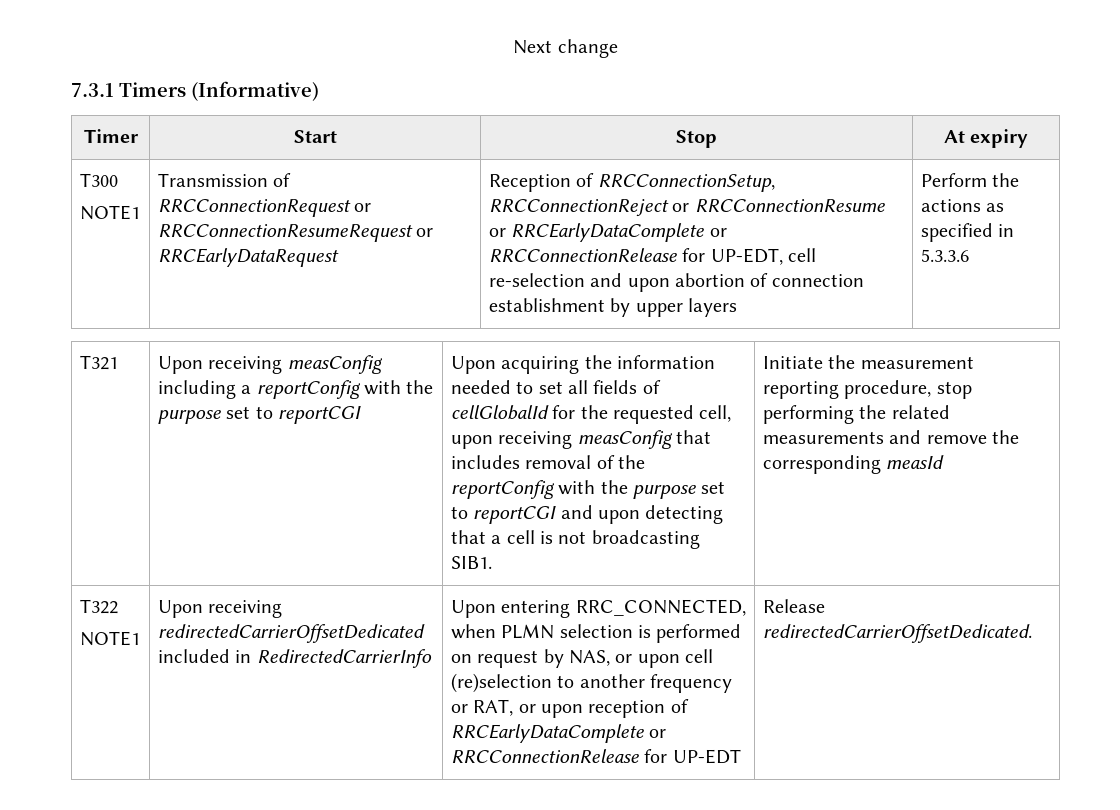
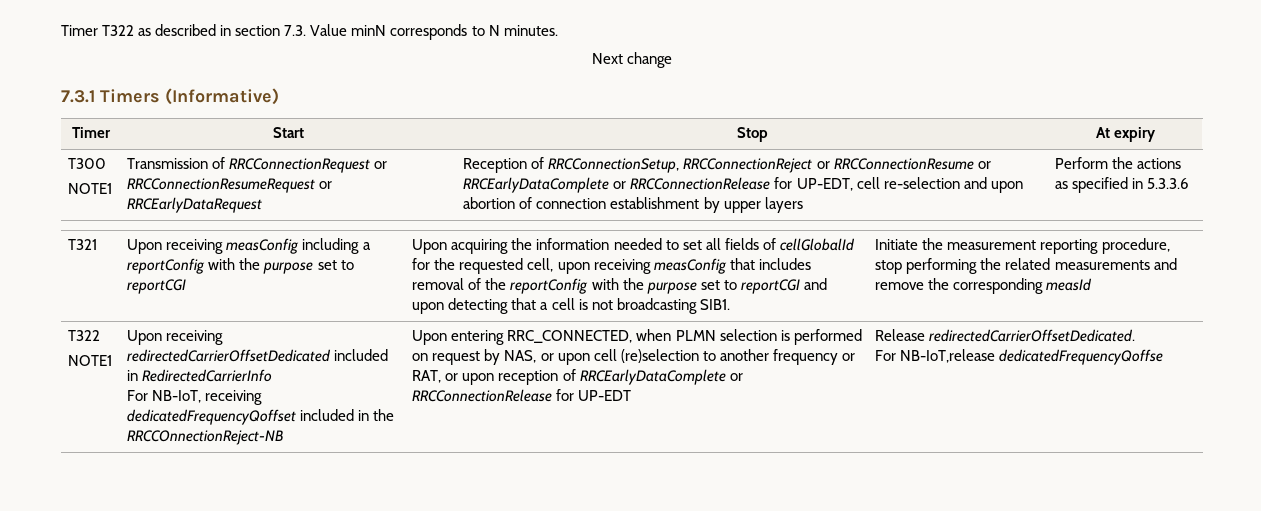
(513, 47) none -> [61,24,558,40] Timer T322 as described in section 7.3. Value minN corresponds to N minutes. //
(432, 658) none -> [127,390,263,405] [127,409,395,425] [127,430,284,445] // For NB-IoT, receiving dedicatedFrequencyQoffset included in the RRCCOnnectionReject-NB
(1032, 633) none -> [875,349,1164,365] // For NB-IoT,release dedicatedFrequencyQoffse

